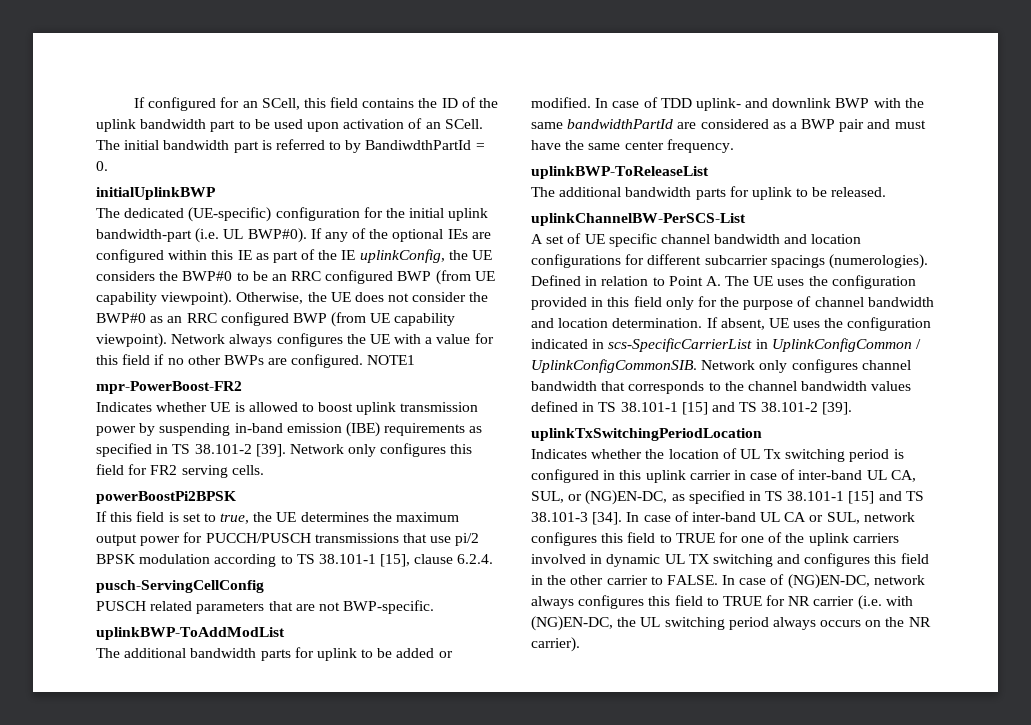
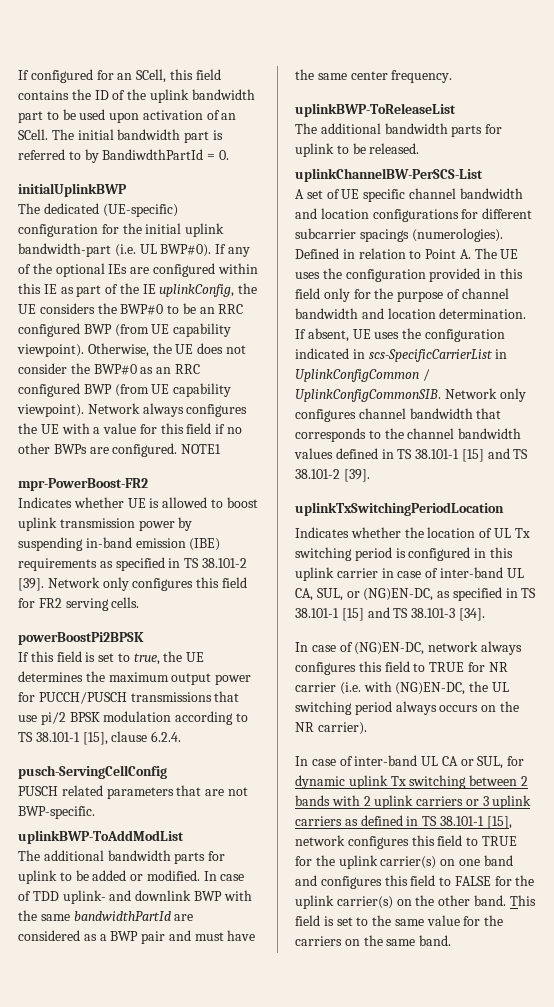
[626,511,915,524] [531,532,899,546] [531,553,929,567] [531,575,718,585] In case of inter-band UL CA or SUL, network configures this field to TRUE for one of the uplink carriers involved in dynamic UL TX switching and configures this field in the other carrier to FALSE. -> (485, 614) //
(580, 644) none -> [295,755,525,769] [295,775,528,789] [295,795,532,809] [295,815,512,829] [295,835,517,849] [295,855,513,869] [295,875,535,889] [295,895,536,909] [295,915,504,926] [295,935,452,946] // In case of inter-band UL CA or SUL, for dynamic uplink Tx switching between 2 bands with 2 uplink carriers or 3 uplink carriers as defined in TS 38.101-1 [15], network configures this field to TRUE for the uplink carrier(s) on one band and configures this field to FALSE for the uplink carrier(s) on the other band. This field is set to the same value for the carriers on the same band.

